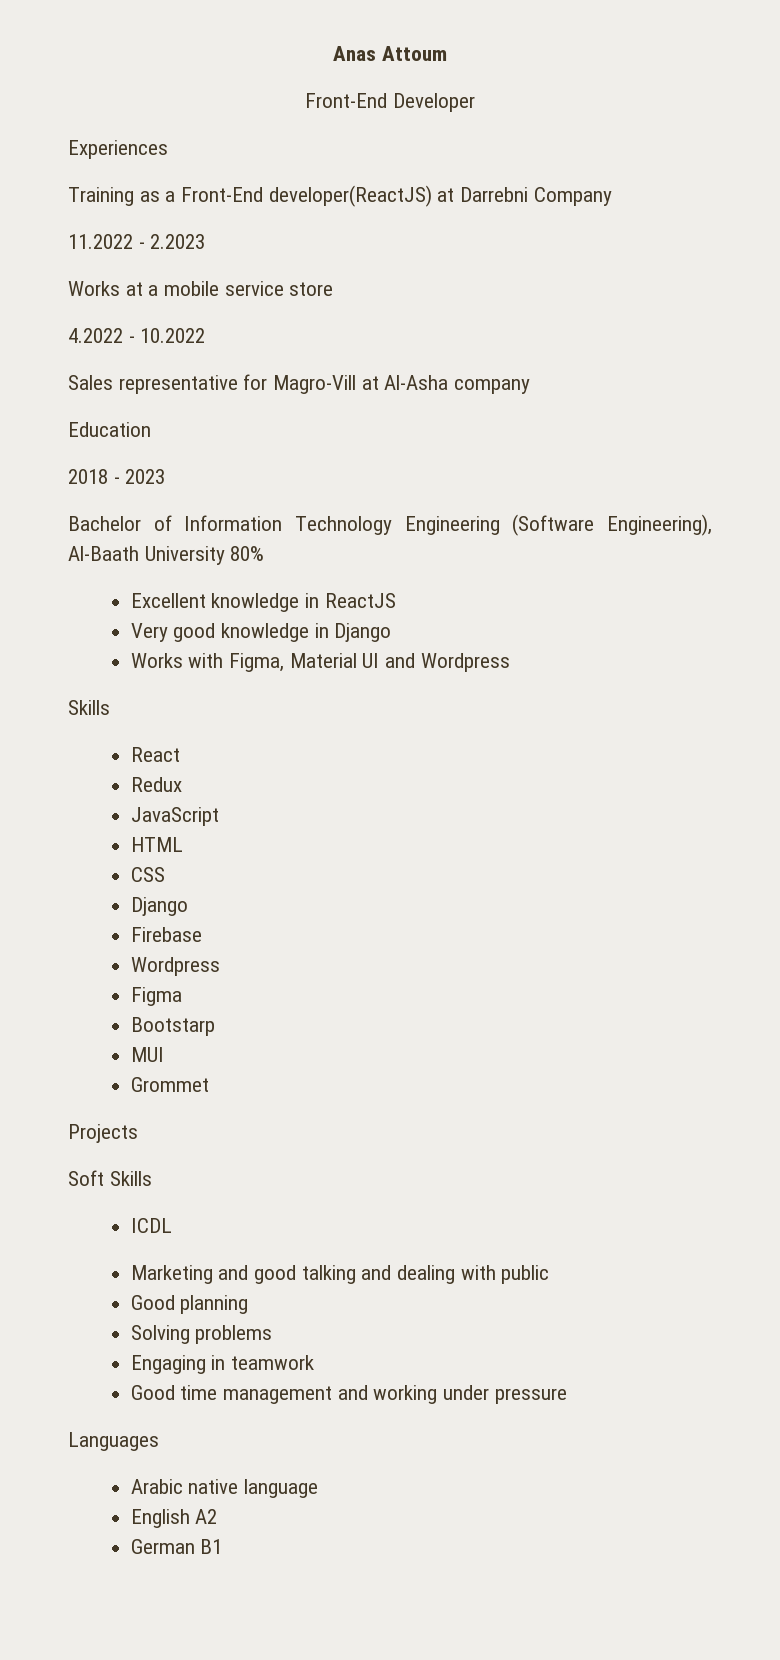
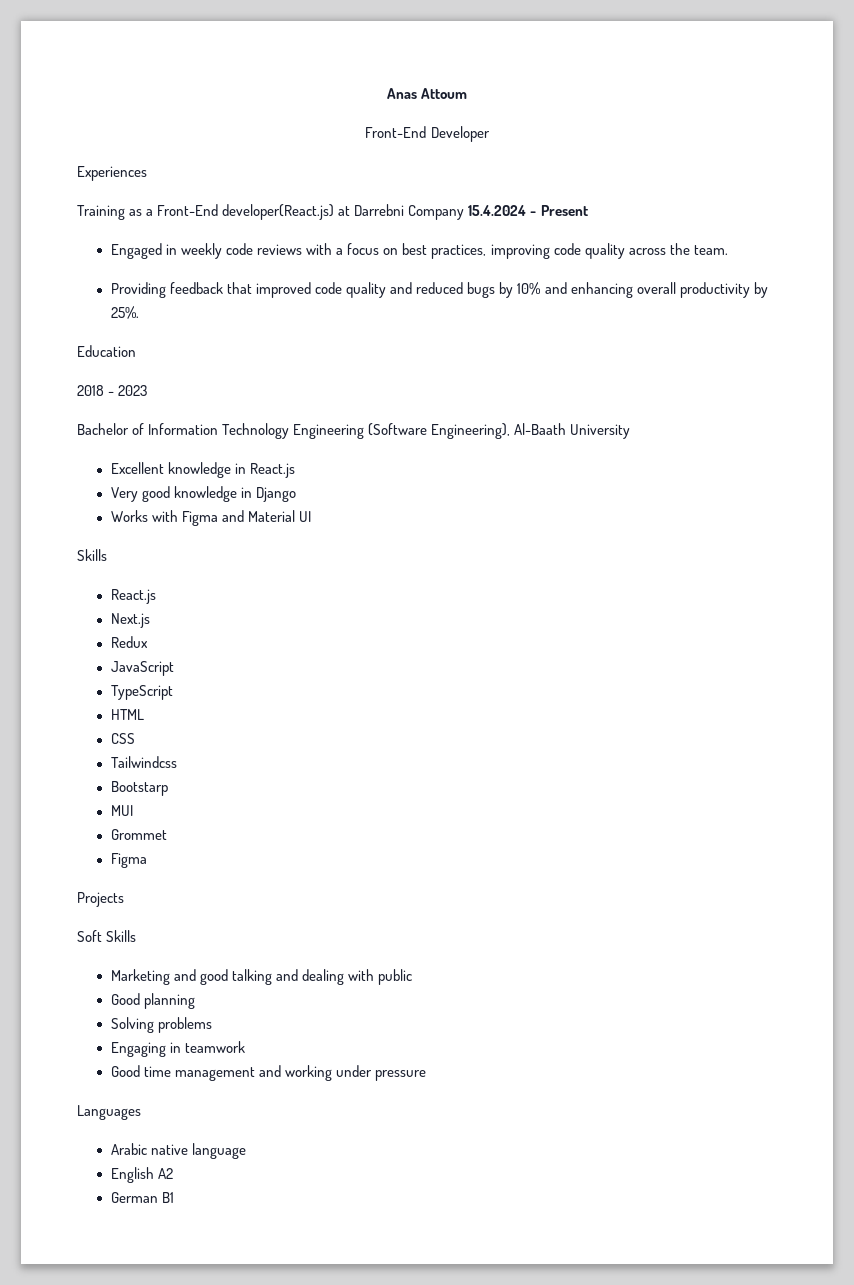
[268,185,432,207] developer(ReactJS) -> [222,204,335,220] developer(React.js)
[68,234,206,249] [68,281,334,296] [68,328,206,343] [68,374,531,394] // 11.2022 - 2.2023 // Works at a mobile service store // 4.2022 - 10.2022 // Sales representative for Magro-Vill at Al-Asha company -> [468,205,588,216] [110,243,728,259] [110,282,768,298] [110,306,139,319] 15.4.2024 - Present // Engaged in weekly code reviews with a focus on best practices, improving code quality across the team. // Providing feedback that improved code quality and reduced bugs by 10% and enhancing overall productivity by 25%.
[230,546,265,561] 80% -> (631, 431) none
[324,593,396,608] ReactJS -> [250,463,296,478] React.js
[228,653,284,672] Figma, -> [182,510,245,526] Figma and
[384,653,510,672] [68,700,110,715] [130,747,180,762] and Wordpress // Skills // React -> [77,549,107,561] [110,589,156,604] [110,613,150,628] // Skills // React.js // Next.js
(219, 816) none -> [110,685,173,700] // TypeScript
[130,897,188,916] [130,927,202,942] [130,957,220,976] [130,987,182,1006] Django // Firebase // Wordpress // Figma -> [110,756,177,768] Tailwindcss
(209, 1084) none -> [110,853,147,868] // Figma
[130,1218,172,1233] // ICDL -> (137, 936) none

